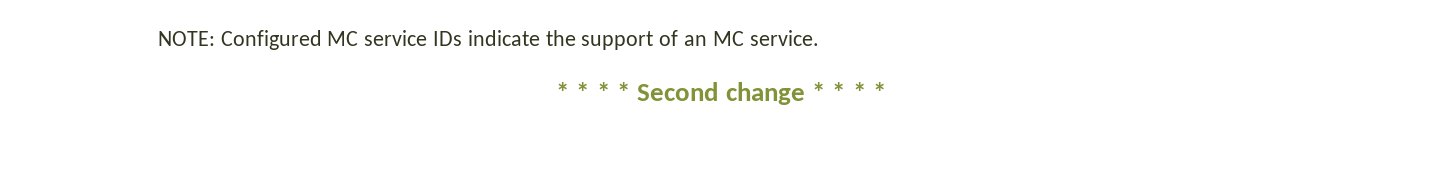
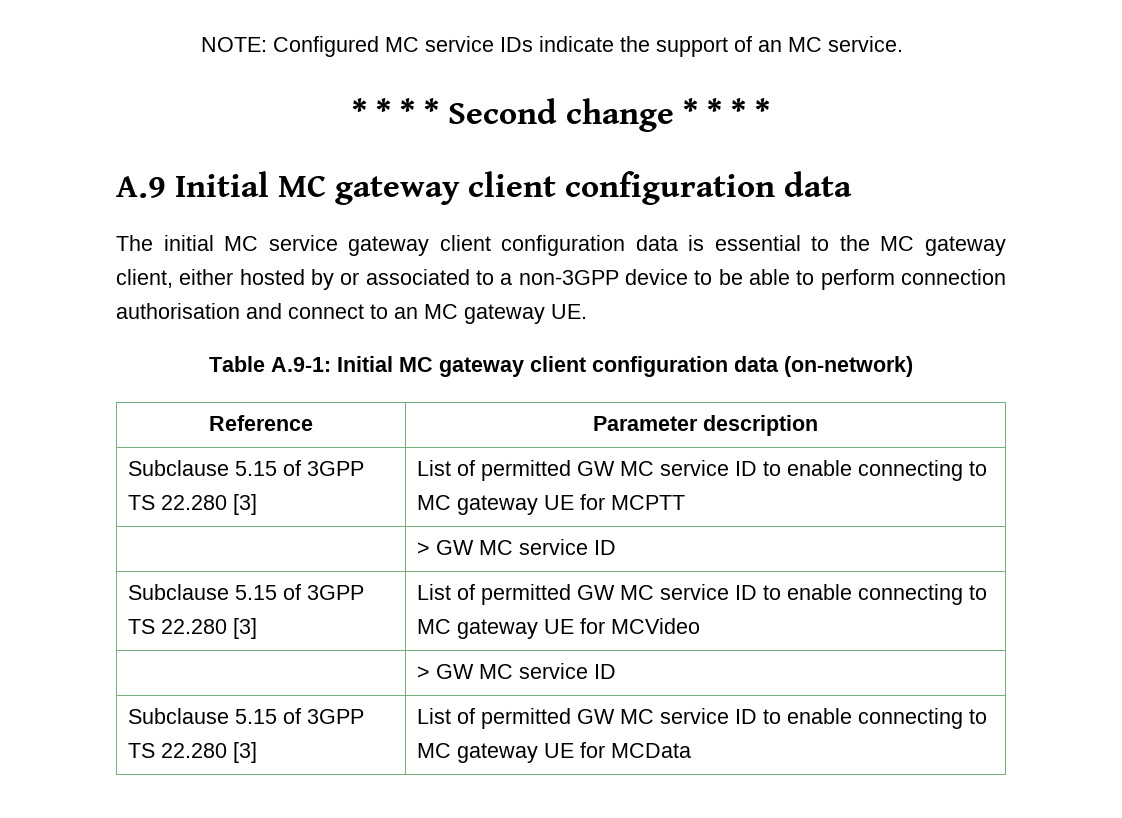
(886, 91) none -> [116,171,853,205] [116,235,1007,256] [116,269,1007,290] [116,303,587,324] [209,356,913,377] [209,415,313,431] [593,415,818,436] [128,460,365,476] [128,494,258,515] [417,460,988,481] [417,494,686,515] [417,539,617,555] [128,584,365,600] [128,618,258,639] [417,584,988,605] [417,618,701,639] [417,663,617,679] [128,708,365,724] [128,742,258,763] [417,708,988,729] [417,742,692,763] // A.9 Initial MC gateway client configuration data // The initial MC service gateway client configuration data is essential to the MC gateway client, either hosted by or associated to a non-3GPP device to be able to perform connection authorisation and connect to an MC gateway UE. // Table A.9-1: Initial MC gateway client configuration data (on-network) // Reference | Parameter description // Subclause 5.15 of 3GPP TS 22.280 [3] | List of permitted GW MC service ID to enable connecting to MC gateway UE for MCPTT // | > GW MC service ID // Subclause 5.15 of 3GPP TS 22.280 [3] | List of permitted GW MC service ID to enable connecting to MC gateway UE for MCVideo // | > GW MC service ID // Subclause 5.15 of 3GPP TS 22.280 [3] | List of permitted GW MC service ID to enable connecting to MC gateway UE for MCData

